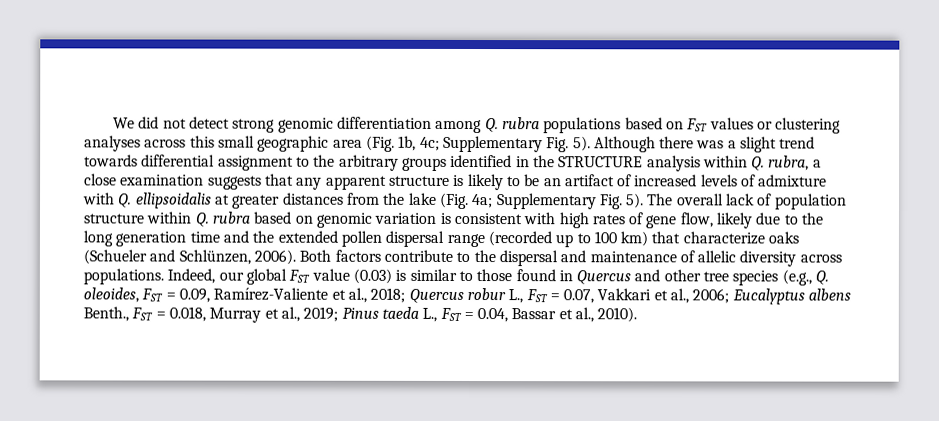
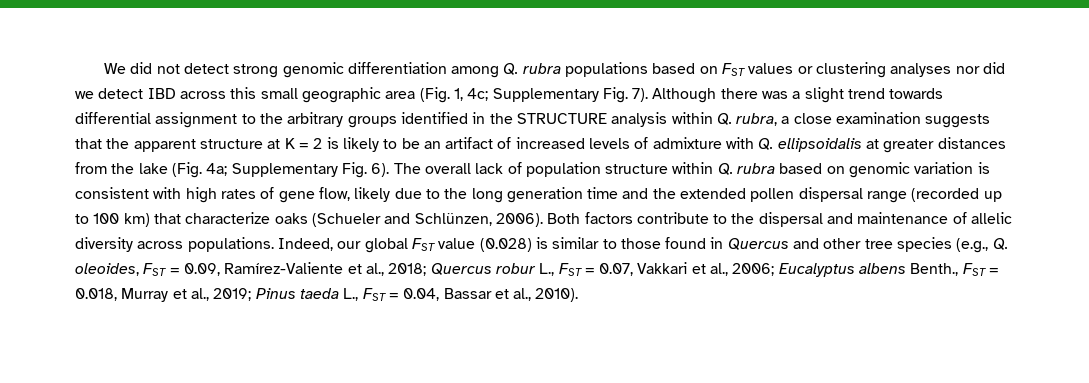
(141, 143) none -> [955,62,1005,74] [75,88,176,99] nor did we detect IBD
[398,135,417,151] 1b, -> [453,88,463,101] 1,
[572,136,591,152] 5). -> [632,88,649,102] 7).
[296,177,323,190] any -> [106,138,130,149] the
(450, 180) none -> [267,138,323,149] at K = 2
[626,193,645,209] 5). -> [371,163,390,177] 6).
[352,268,392,284] (0.03) -> [479,238,532,252] (0.028)

